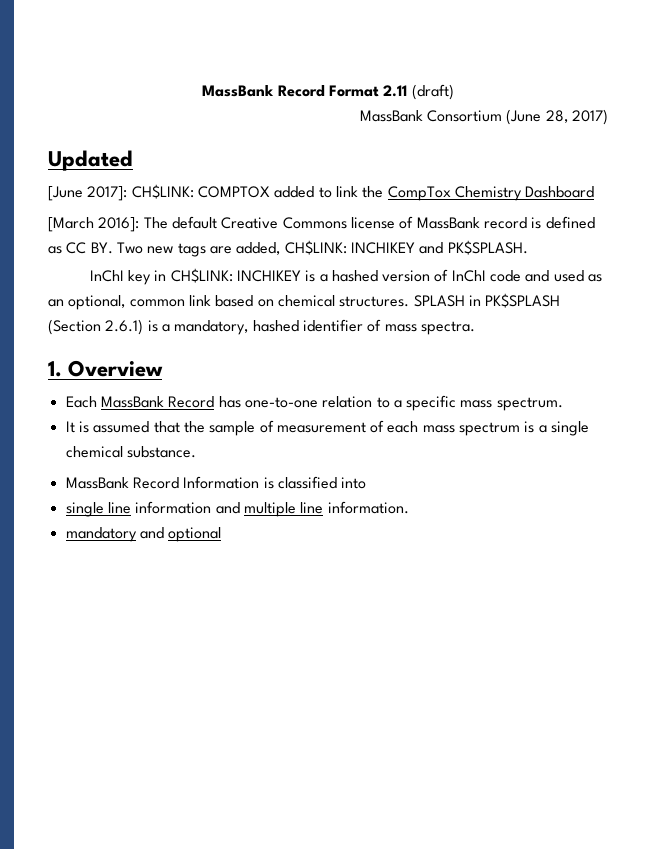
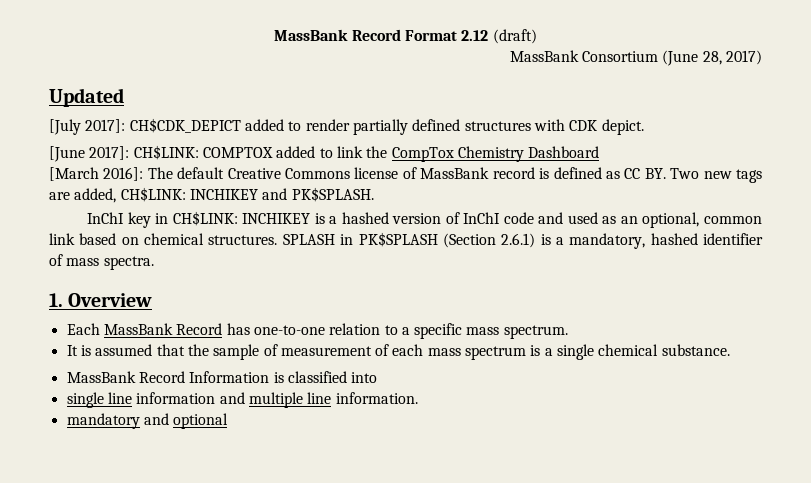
[383,85,408,97] 2.11 -> [461,30,489,41] 2.12
(133, 160) none -> [49,118,644,135] // [July 2017]: CH$CDK_DEPICT added to render partially defined structures with CDK depict.

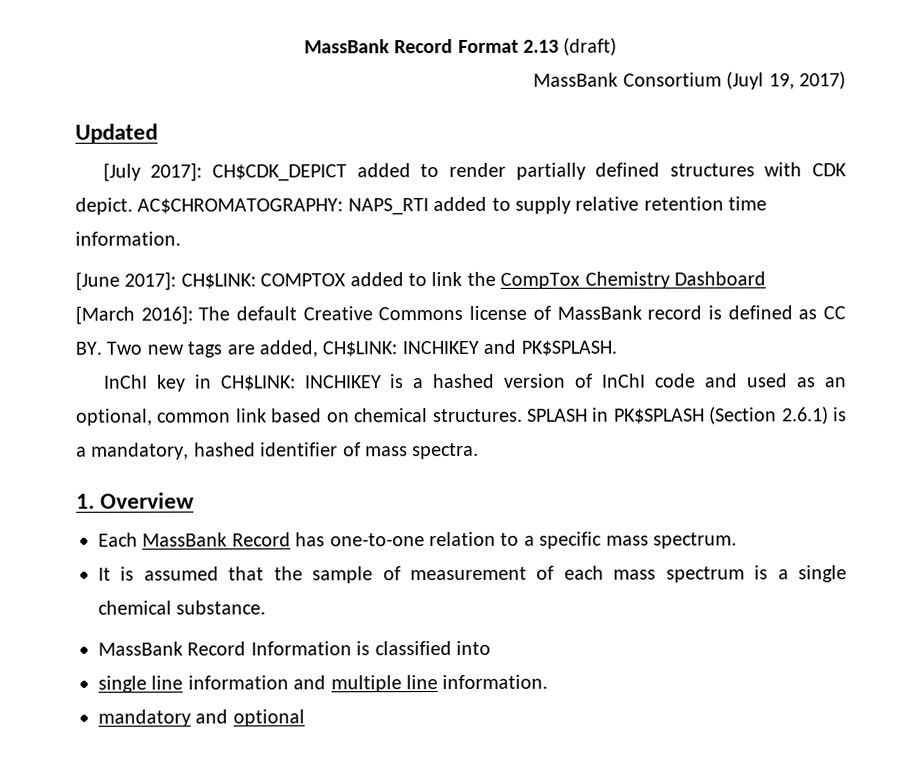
[461,30,489,41] 2.12 -> [522,39,559,53] 2.13
[662,50,722,66] (June 28, -> [726,71,795,90] (Juyl 19,
(644, 127) none -> [137,196,768,216] [75,231,181,246] AC$CHROMATOGRAPHY: NAPS_RTI added to supply relative retention time information.

